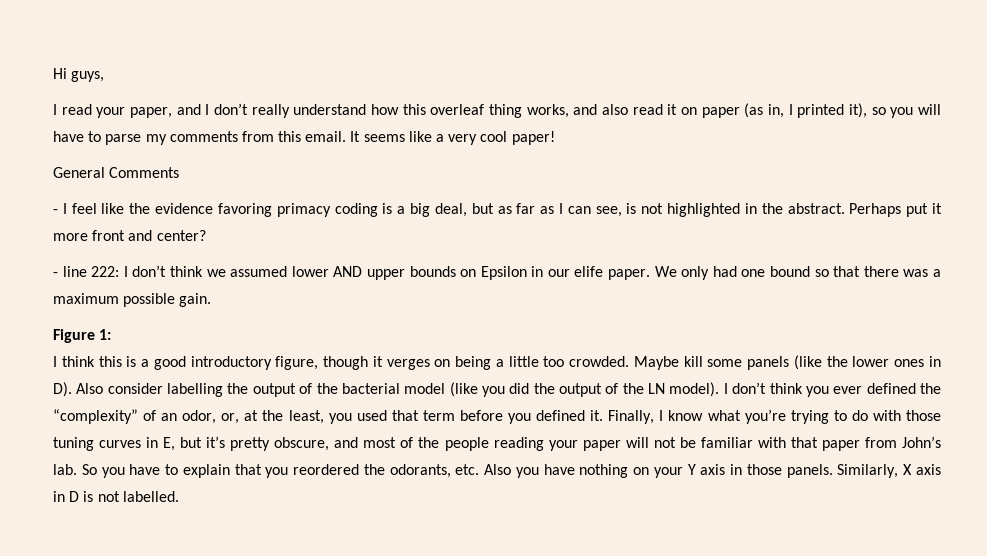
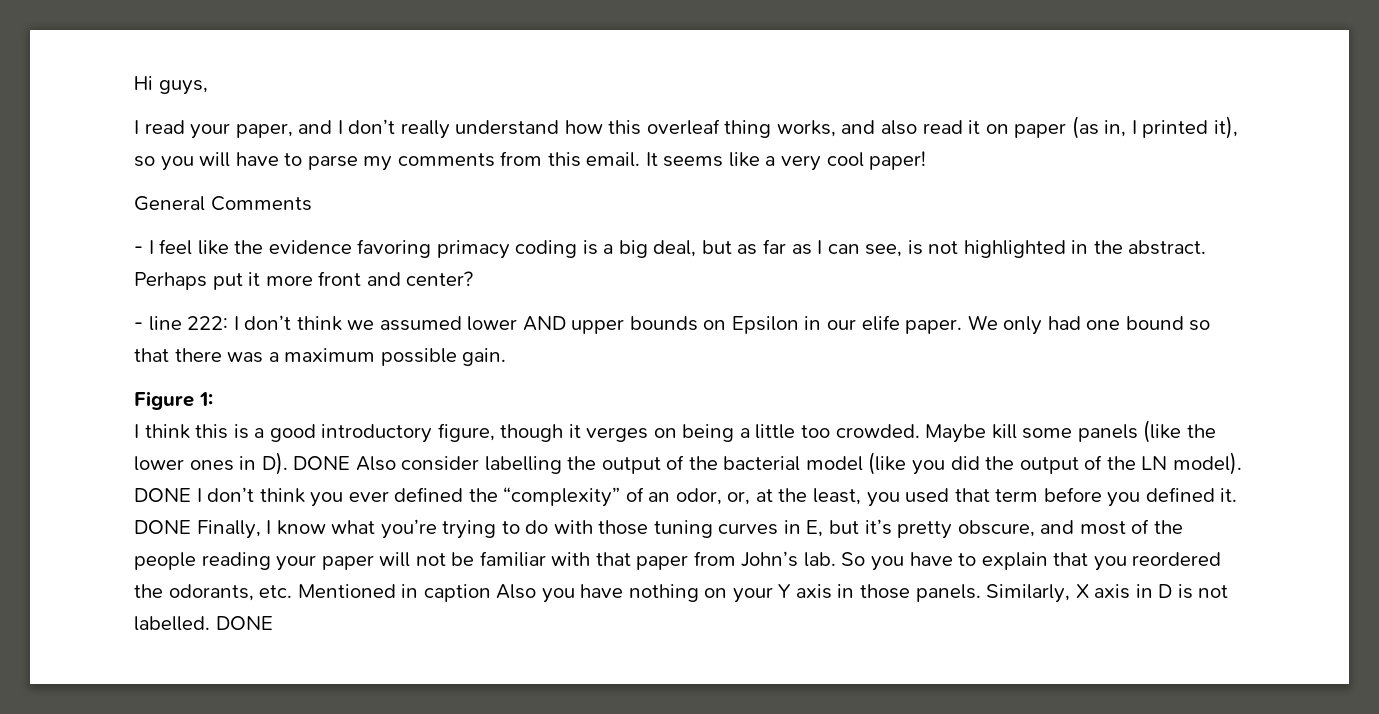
(72, 389) none -> [293,456,351,470] DONE
(720, 389) none -> [134,488,191,502] DONE
(604, 415) none -> [134,520,191,534] DONE
(480, 469) none -> [297,584,491,602] Mentioned in caption
(179, 496) none -> [215,616,273,630] DONE

